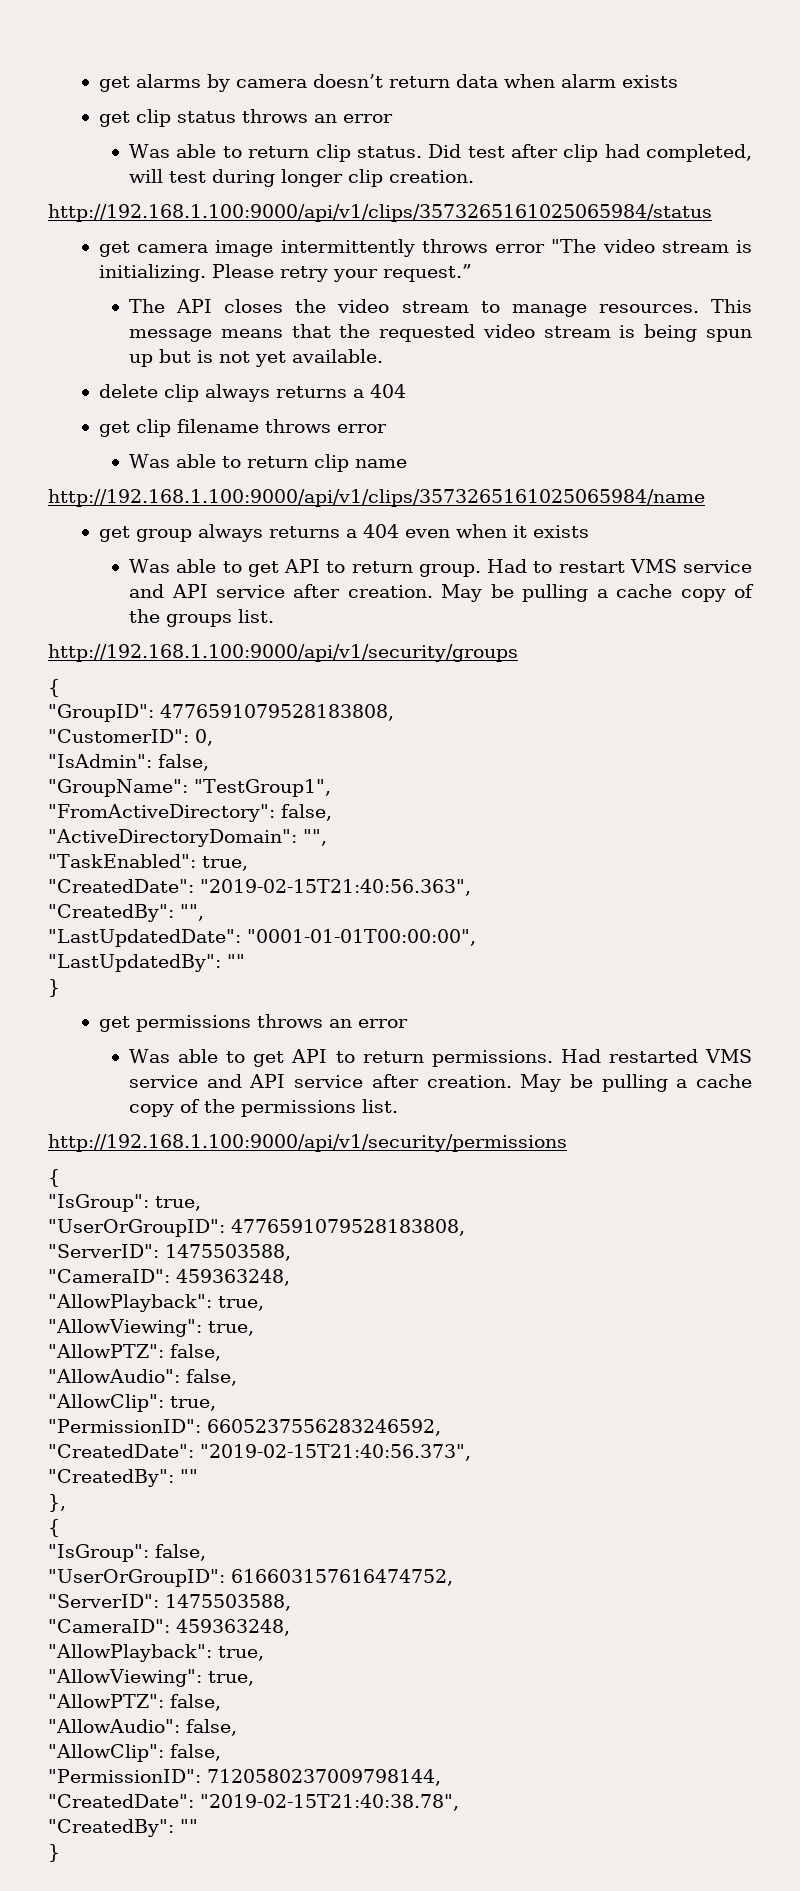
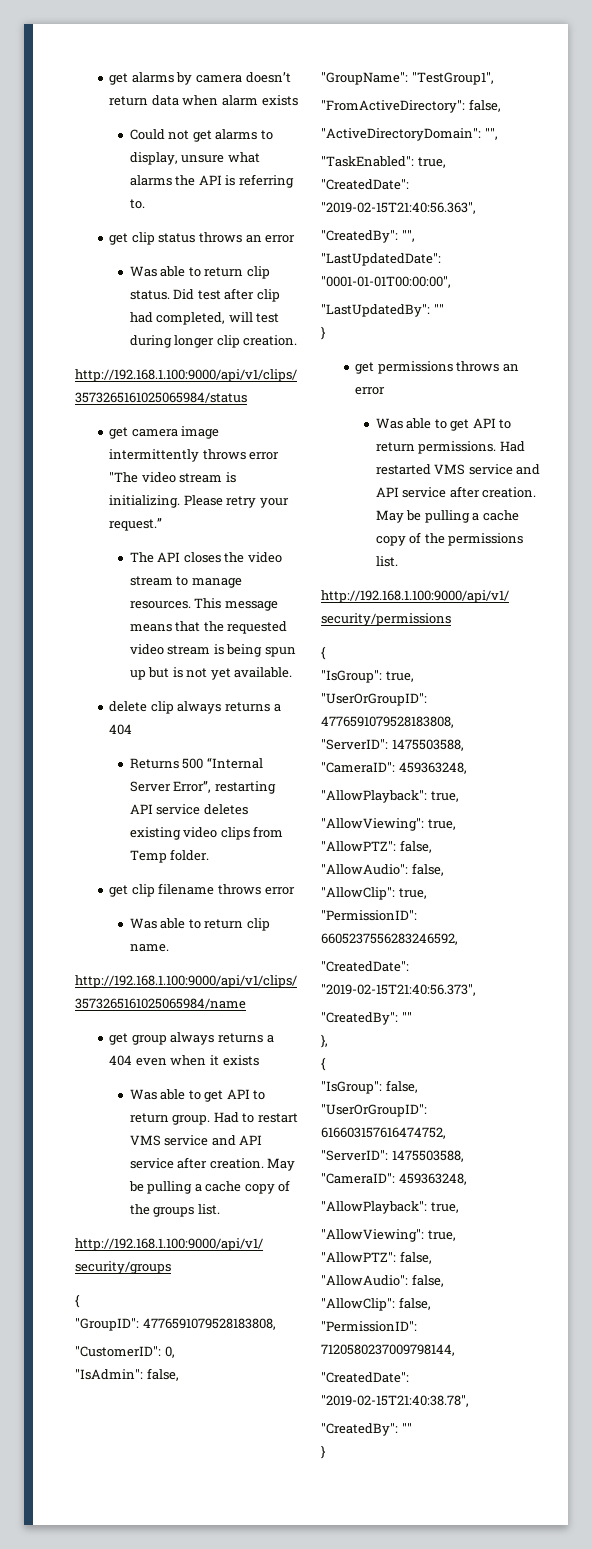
(678, 81) none -> [129,129,273,142] [129,152,260,165] [129,174,294,188] [129,199,145,209] // Could not get alarms to display, unsure what alarms the API is referring to.
(406, 391) none -> [129,757,263,769] [129,781,276,794] [129,804,248,815] [129,826,284,840] [129,849,210,863] // Returns 500 “Internal Server Error”, restarting API service deletes existing video clips from Temp folder.
[355,459,408,468] name -> [129,944,169,952] name.

